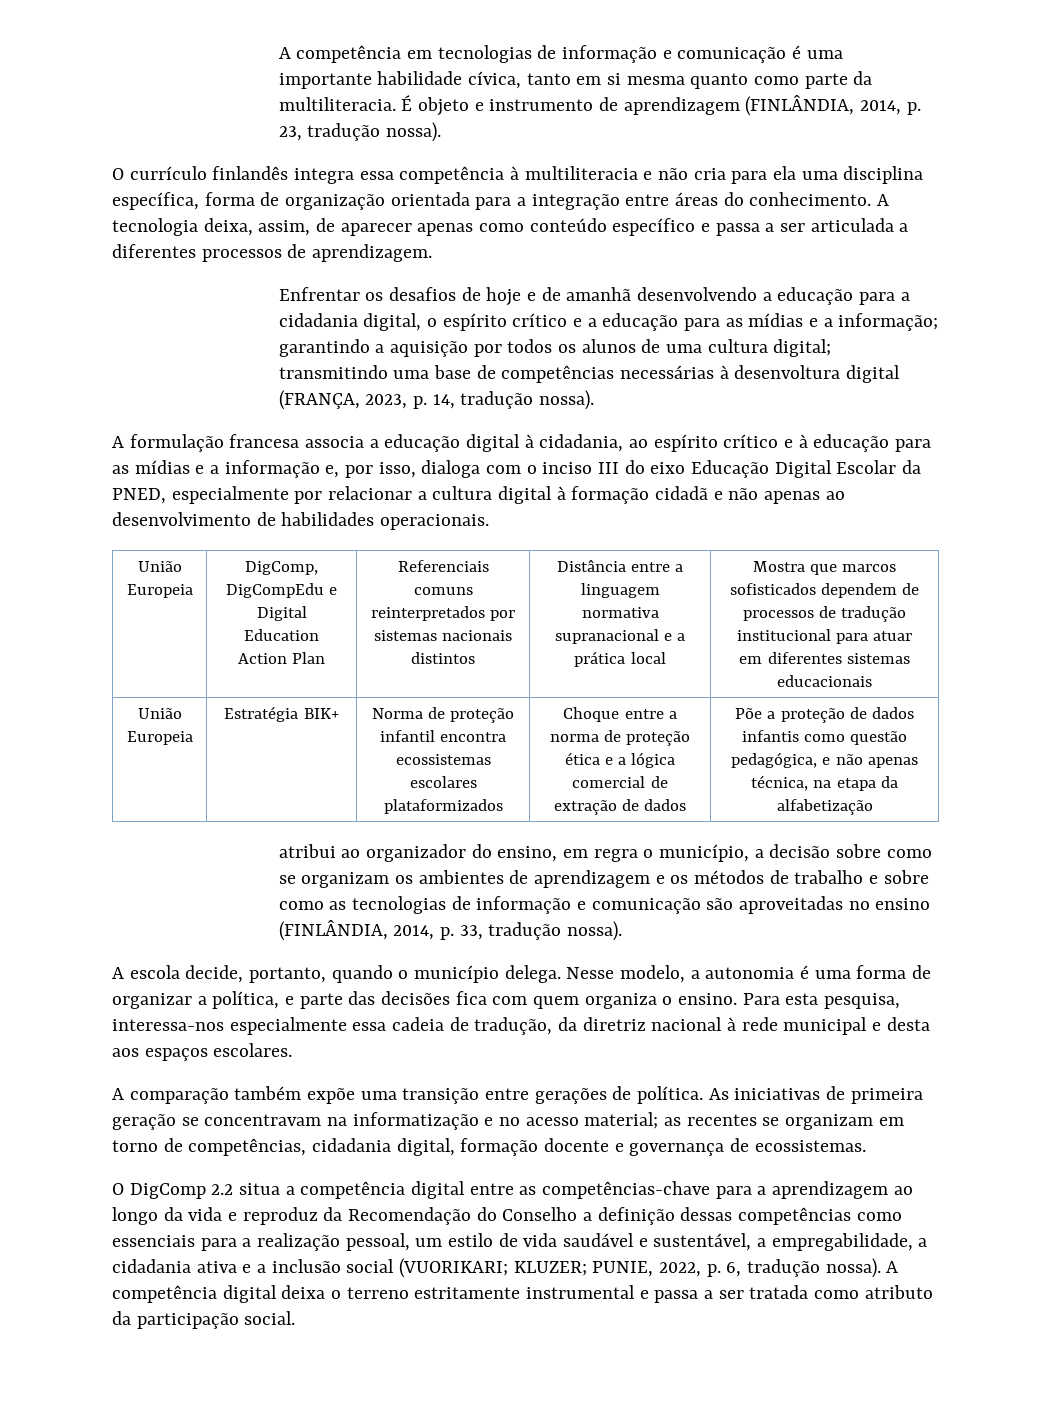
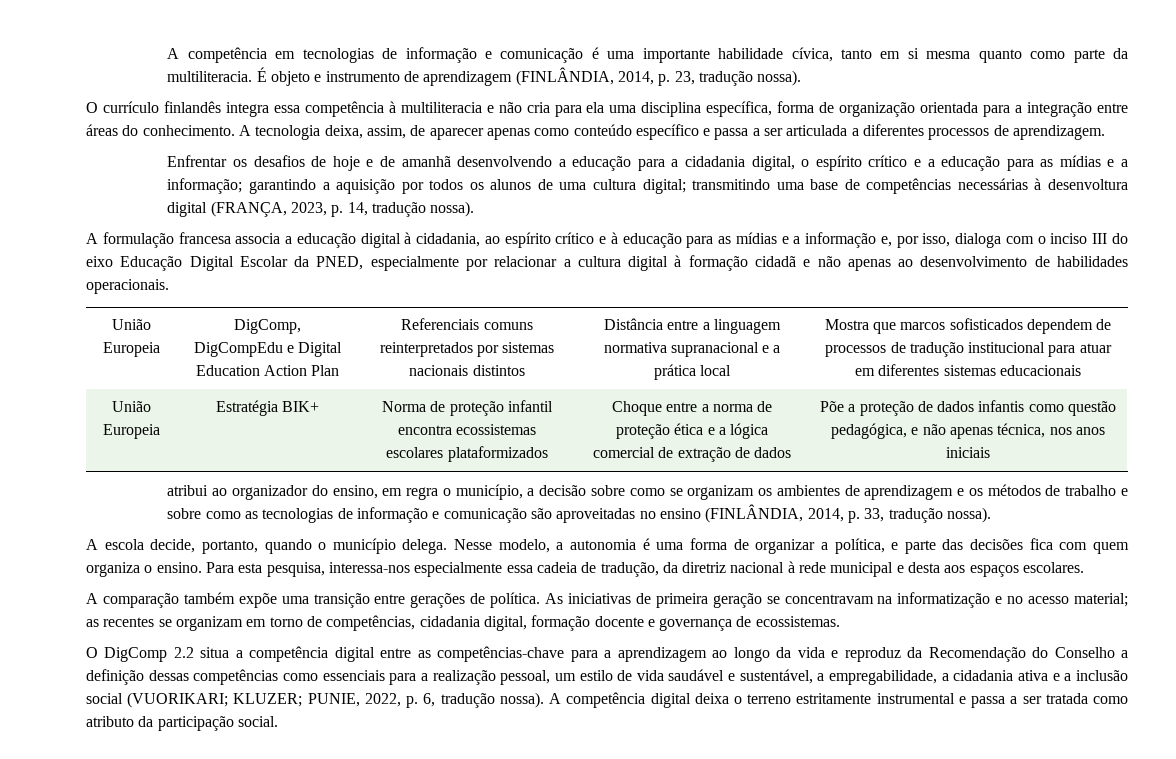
[813,776,898,791] [776,799,873,815] na etapa da alfabetização -> [1049,427,1105,435] [946,447,990,458] nos anos iniciais

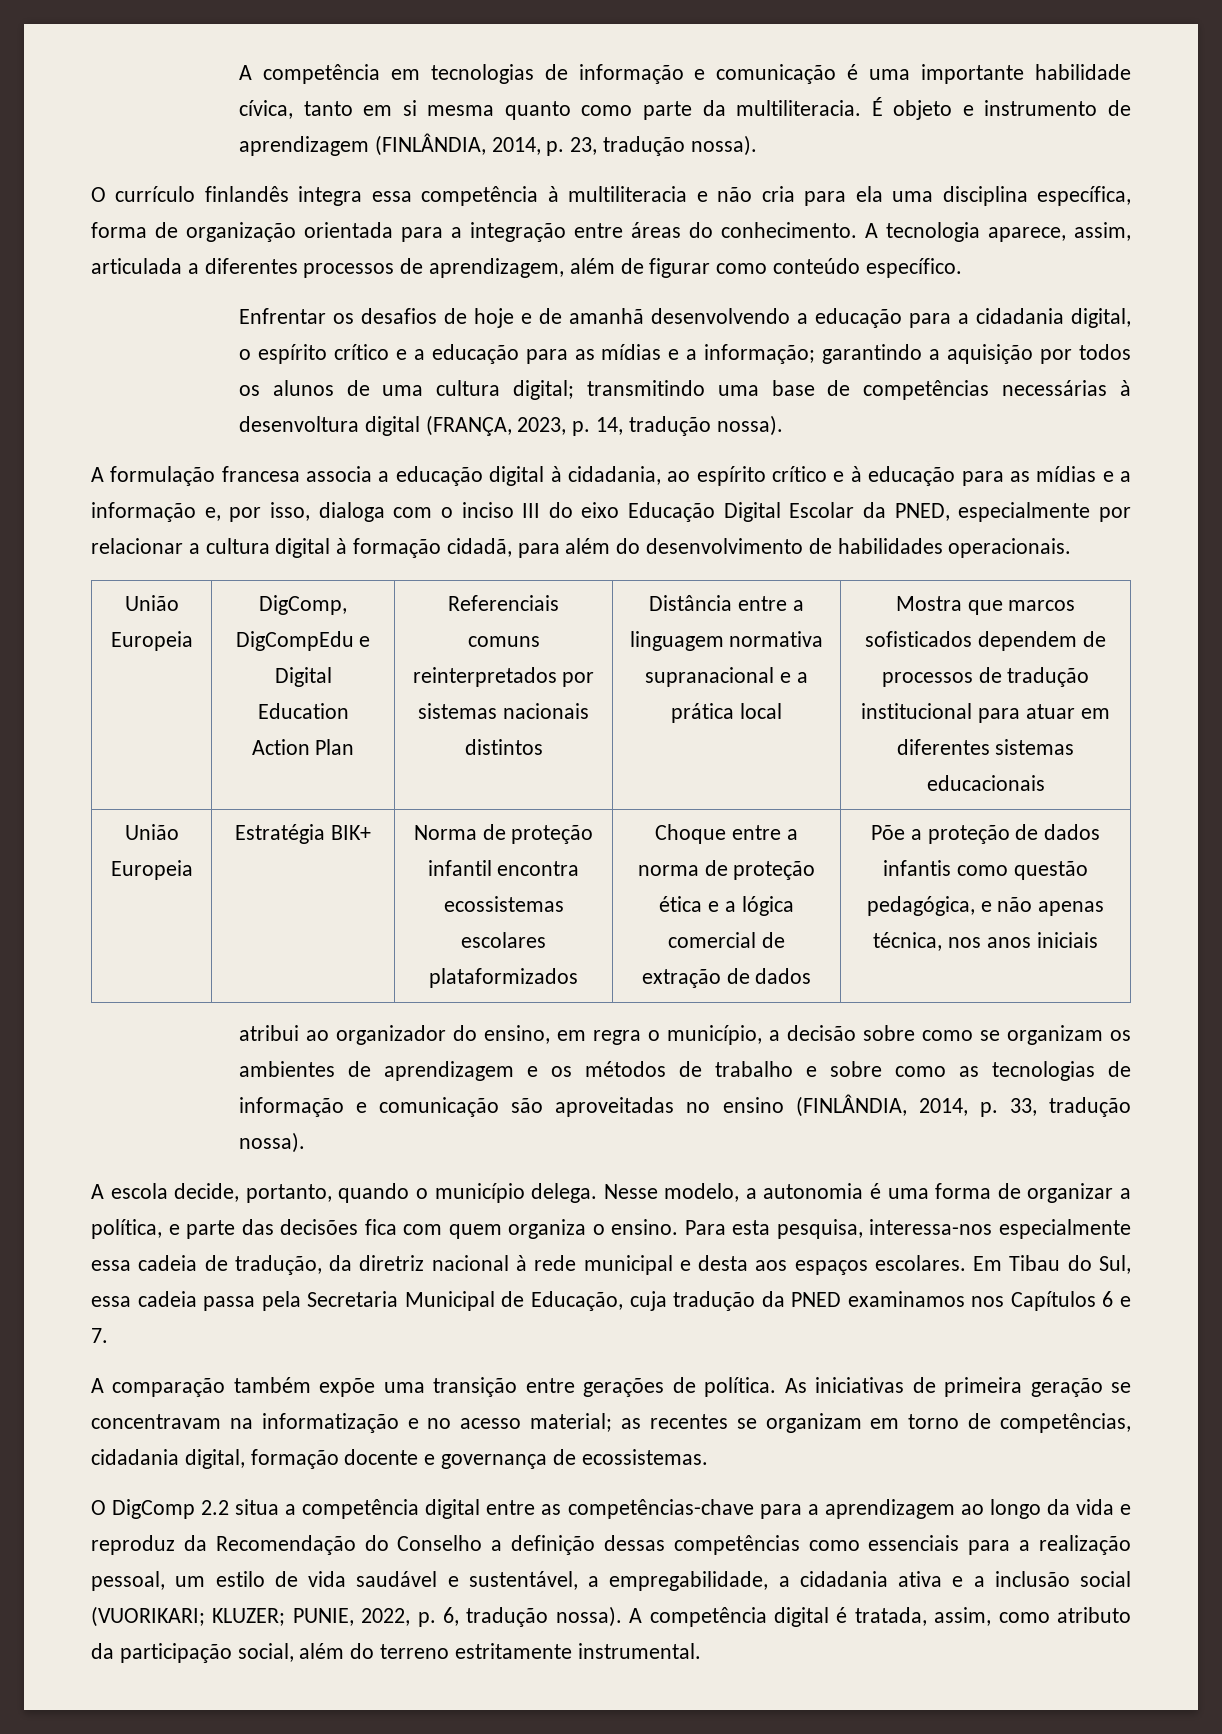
[324,124,784,140] deixa, assim, de aparecer apenas como conteúdo específico e passa a ser -> [988,222,1131,242] aparece, assim,
[1013,125,1106,140] aprendizagem. -> [429,258,962,278] aprendizagem, além de figurar como conteúdo específico.
[755,256,914,271] cidadã e não apenas ao -> [446,538,641,558] cidadã, para além do
(1085, 567) none -> [973,1255,1132,1274] [91,1291,1131,1311] [91,1328,108,1343] Em Tibau do Sul, essa cadeia passa pela Secretaria Municipal de Educação, cuja tradução da PNED examinamos nos Capítulos 6 e 7.
[694,693,1129,708] [86,716,278,731] deixa o terreno estritamente instrumental e passa a ser tratada como atributo da participação social. -> [836,1607,1131,1626] [91,1643,701,1663] é tratada, assim, como atributo da participação social, além do terreno estritamente instrumental.

